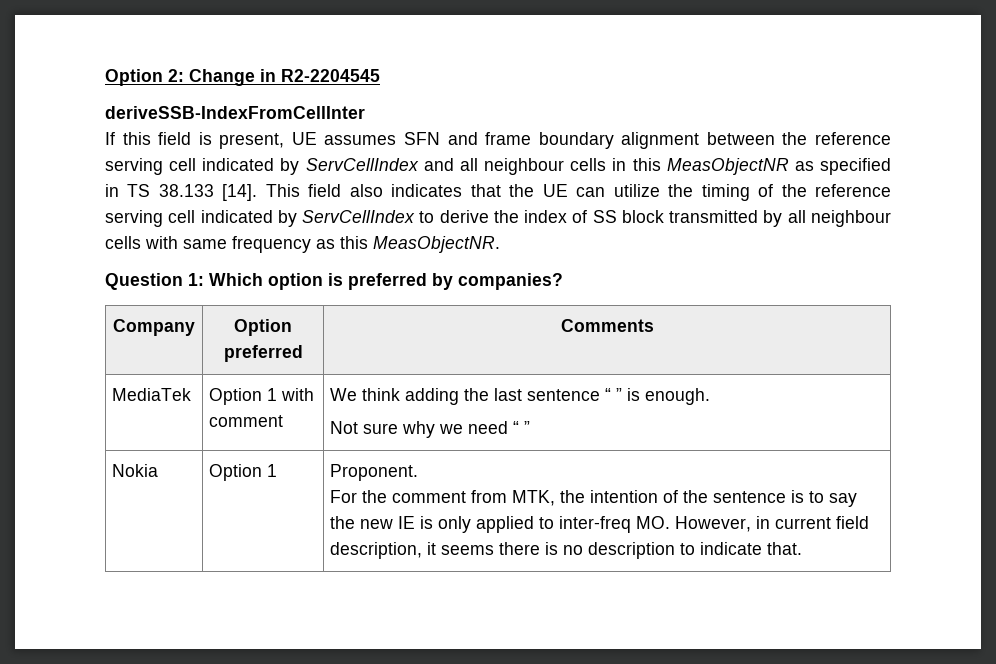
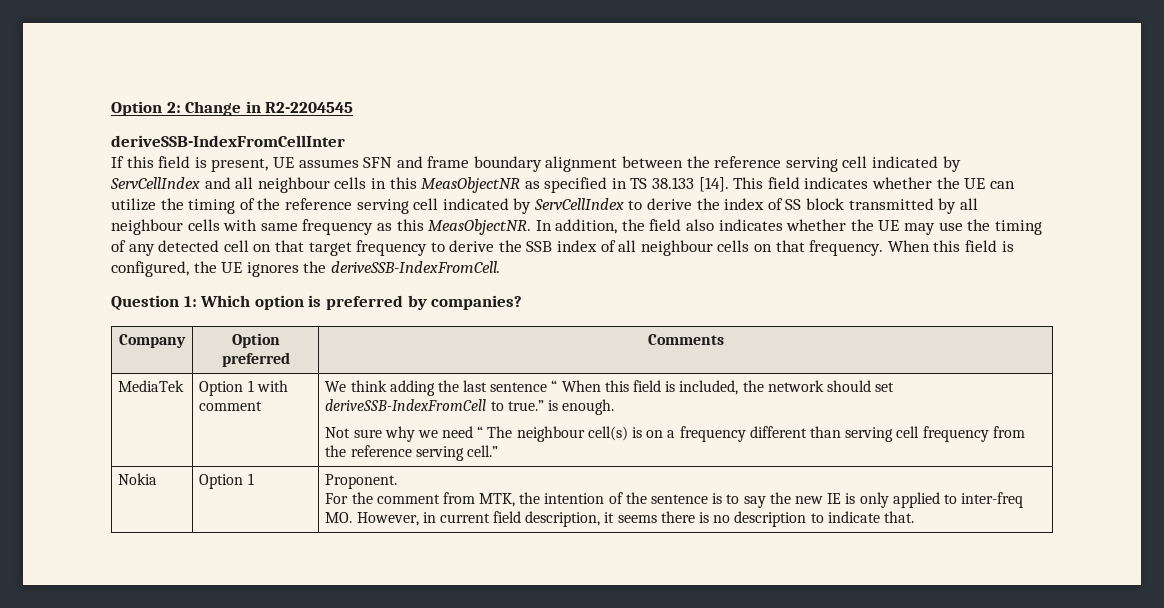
[349,184,501,197] also indicates that -> [804,177,933,189] indicates whether
(500, 244) none -> [535,219,1042,235] [111,240,1014,256] [111,261,500,277] In addition, the field also indicates whether the UE may use the timing of any detected cell on that target frequency to derive the SSB index of all neighbour cells on that frequency. When this field is configured, the UE ignores the deriveSSB-IndexFromCell.
[616,388,623,401] ” -> [561,380,895,395] [325,399,544,411] When this field is included, the network should set deriveSSB-IndexFromCell to true.”
[524,421,531,434] ” -> [487,426,1025,442] [325,445,498,461] The neighbour cell(s) is on a frequency different than serving cell frequency from the reference serving cell.”

